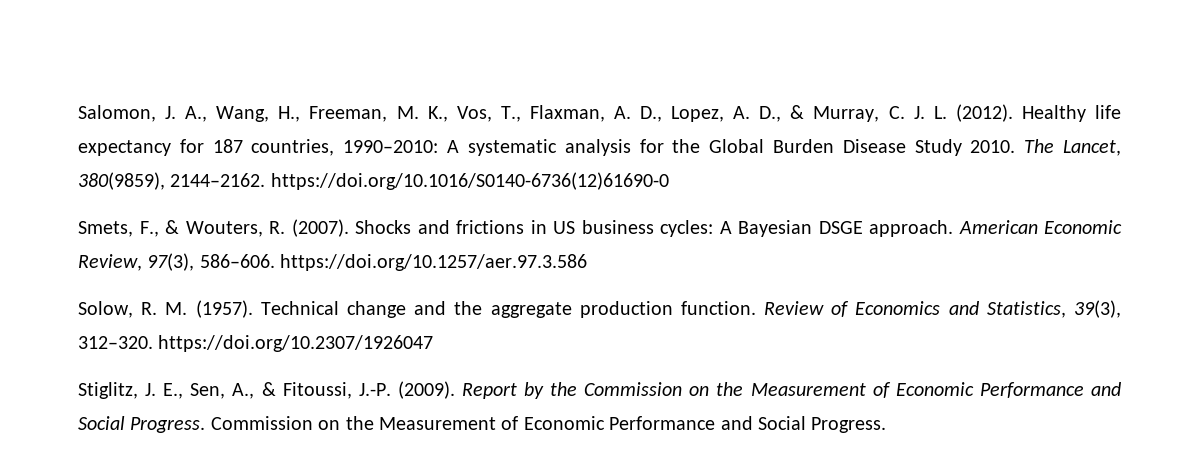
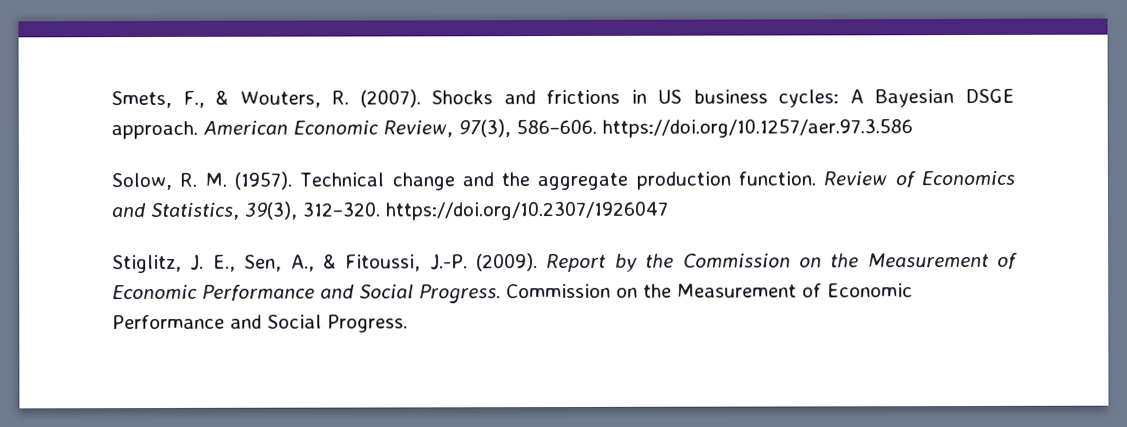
[78,104,1121,122] [78,139,1121,156] [78,172,669,190] Salomon, J. A., Wang, H., Freeman, M. K., Vos, T., Flaxman, A. D., Lopez, A. D., & Murray, C. J. L. (2012). Healthy life expectancy for 187 countries, 1990–2010: A systematic analysis for the Global Burden Disease Study 2010. The Lancet, 380(9859), 2144–2162. https://doi.org/10.1016/S0140-6736(12)61690-0 // -> (111, 99) none

